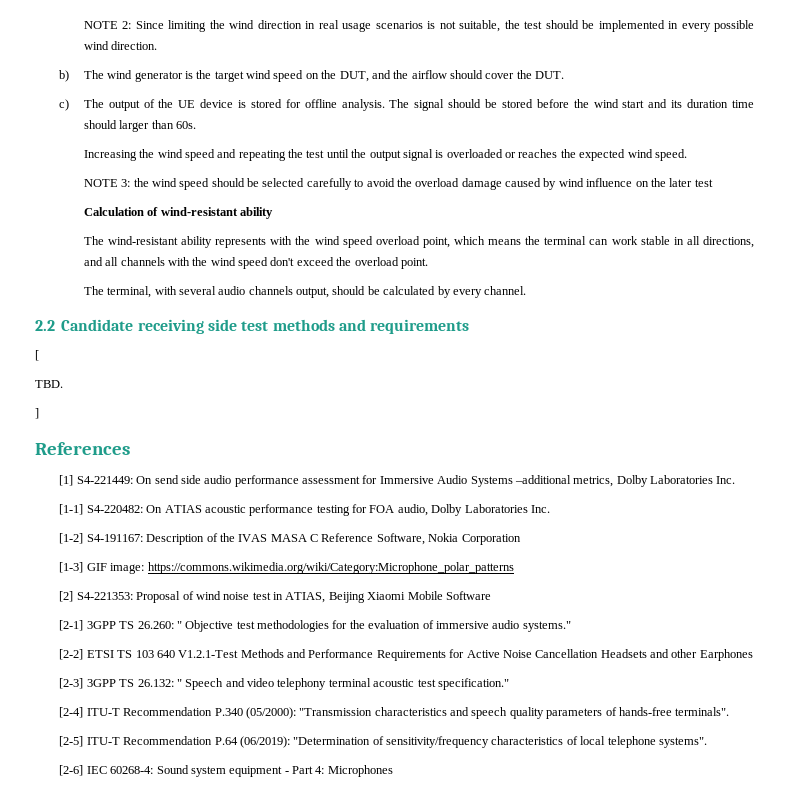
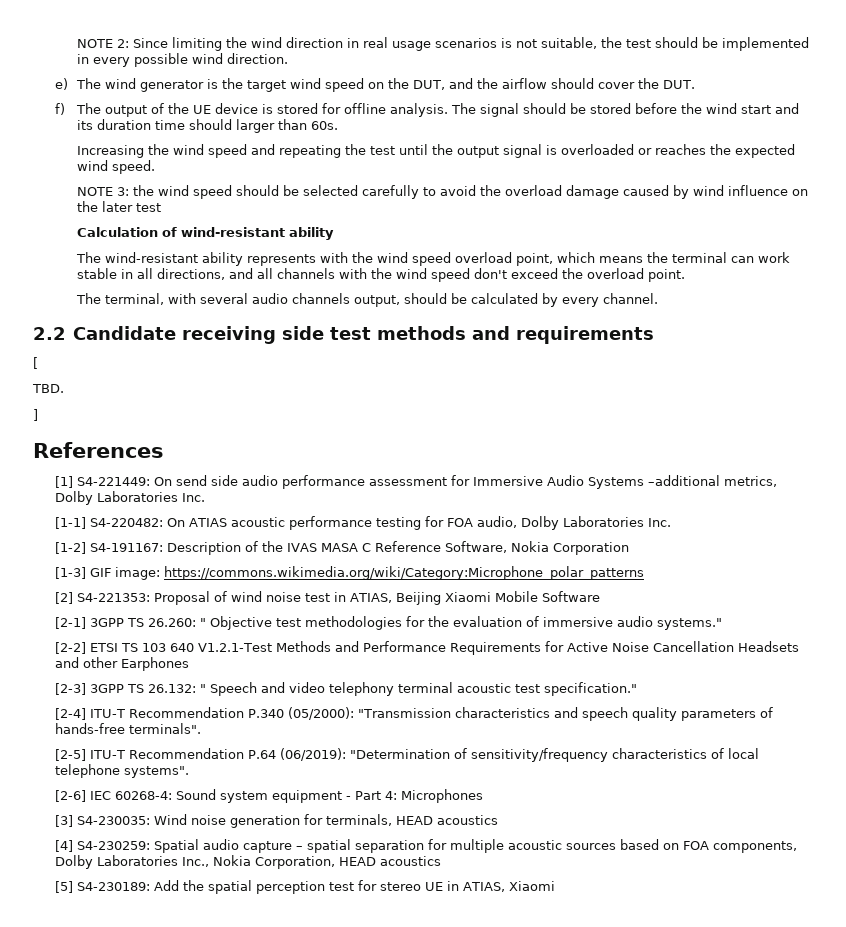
[59,70,70,82] b) -> [55,78,69,90] e)
[59,99,70,111] c) -> [55,103,66,115] f)
(393, 771) none -> [55,814,499,828] [55,839,798,853] [55,855,442,869] [55,880,556,894] // [3] S4-230035: Wind noise generation for terminals, HEAD acoustics // [4] S4-230259: Spatial audio capture – spatial separation for multiple acoustic sources based on FOA components, Dolby Laboratories Inc., Nokia Corporation, HEAD acoustics // [5] S4-230189: Add the spatial perception test for stereo UE in ATIAS, Xiaomi

